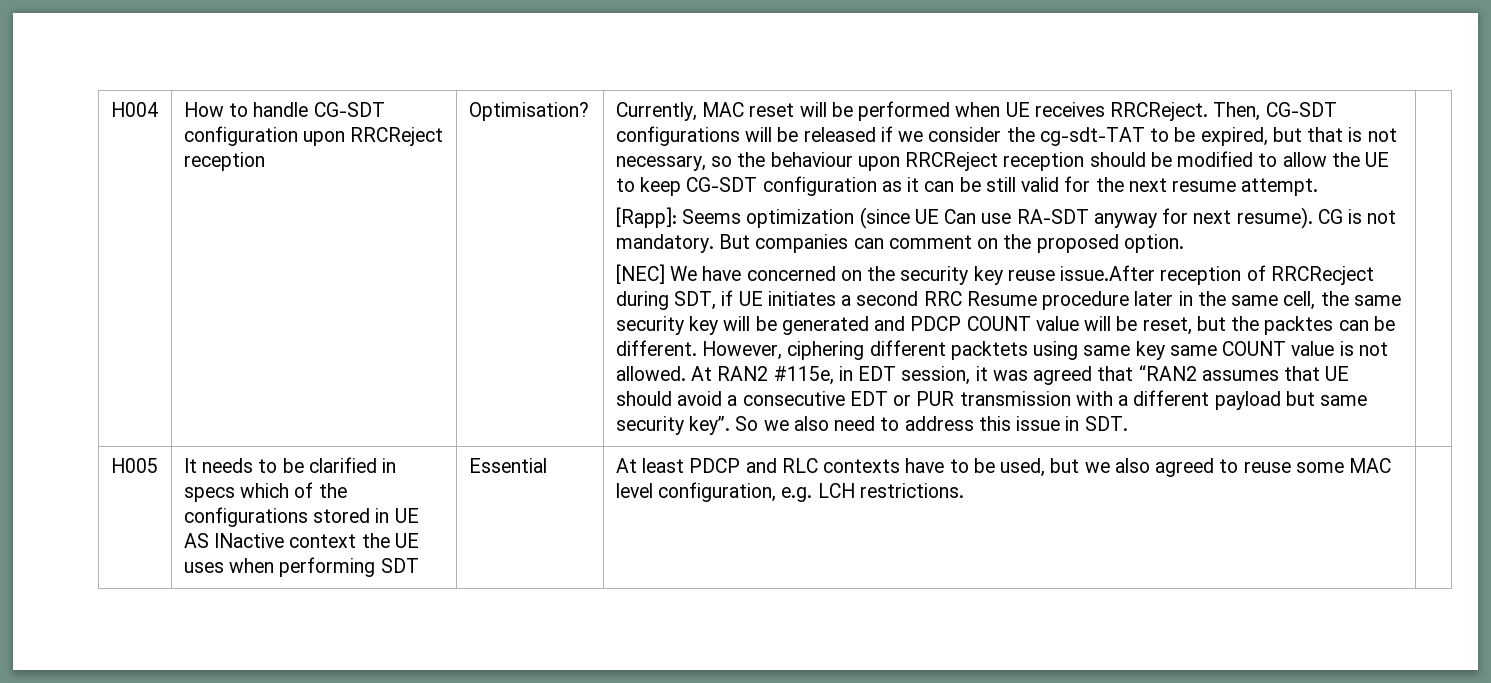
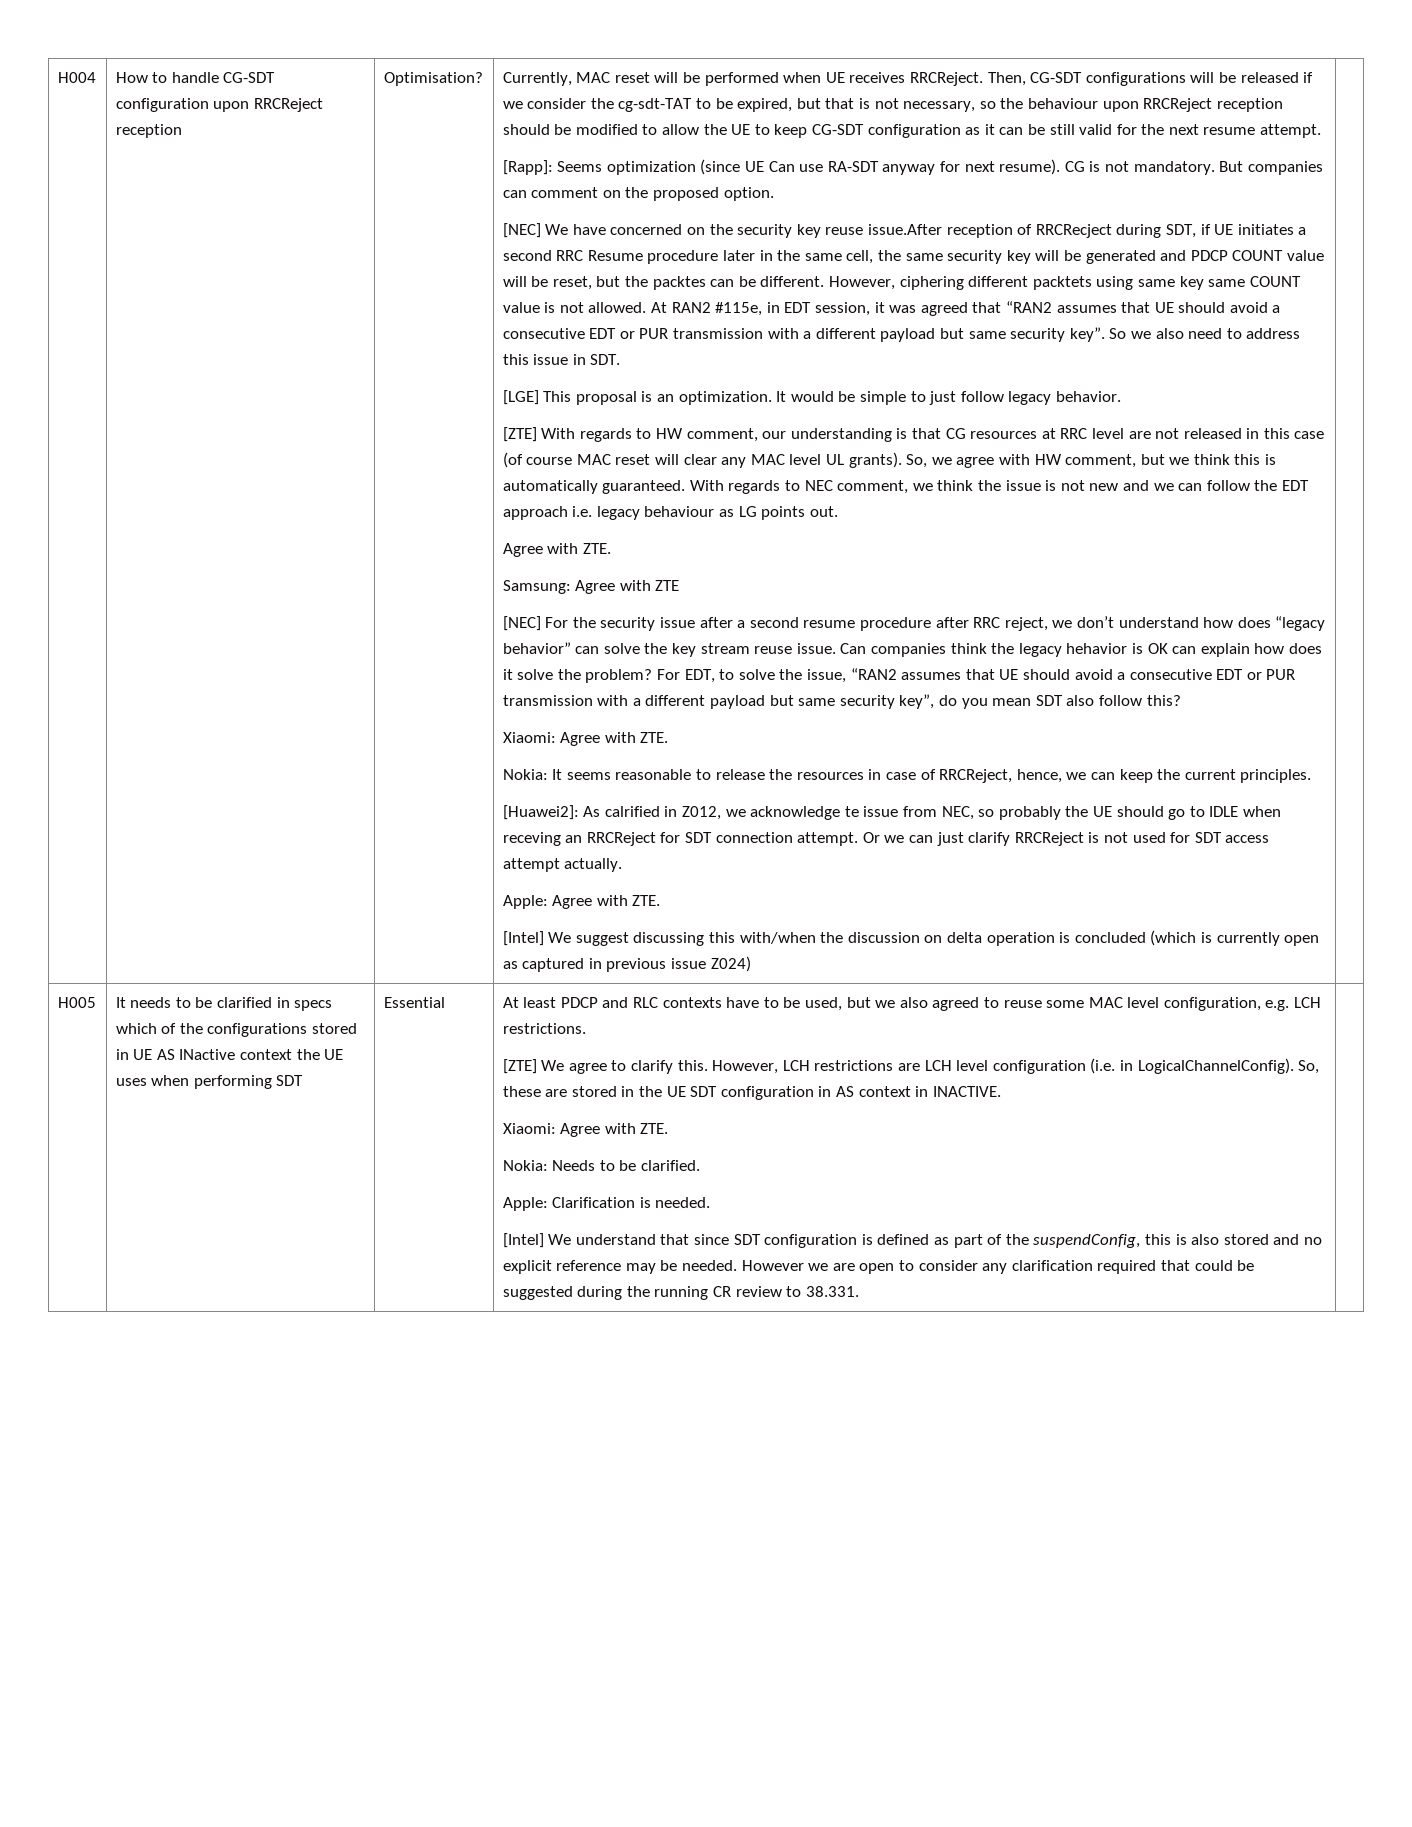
(1128, 423) none -> [502,390,1121,405] [502,427,1325,442] [502,452,1277,468] [502,480,1309,494] [502,506,838,520] [502,543,611,557] [502,580,680,594] [502,616,1326,631] [502,642,1322,657] [502,668,1296,683] [502,694,1181,709] [502,732,669,746] [502,769,1312,783] [502,805,1281,820] [502,832,1270,846] [502,858,623,872] [502,895,661,909] [502,930,1320,946] [502,956,751,972] // [LGE] This proposal is an optimization. It would be simple to just follow legacy behavior. // [ZTE] With regards to HW comment, our understanding is that CG resources at RRC level are not released in this case (of course MAC reset will clear any MAC level UL grants). So, we agree with HW comment, but we think this is automatically guaranteed. With regards to NEC comment, we think the issue is not new and we can follow the EDT approach i.e. legacy behaviour as LG points out. // Agree with ZTE. // Samsung: Agree with ZTE // [NEC] For the security issue after a second resume procedure after RRC reject, we don’t understand how does “legacy behavior” can solve the key stream reuse issue. Can companies think the legacy hehavior is OK can explain how does it solve the problem? For EDT, to solve the issue, “RAN2 assumes that UE should avoid a consecutive EDT or PUR transmission with a different payload but same security key”, do you mean SDT also follow this? // Xiaomi: Agree with ZTE. // Nokia: It seems reasonable to release the resources in case of RRCReject, hence, we can keep the current principles. // [Huawei2]: As calrified in Z012, we acknowledge te issue from NEC, so probably the UE should go to IDLE when receving an RRCReject for SDT connection attempt. Or we can just clarify RRCReject is not used for SDT access attempt actually. // Apple: Agree with ZTE. // [Intel] We suggest discussing this with/when the discussion on delta operation is concluded (which is currently open as captured in previous issue Z024)
(964, 490) none -> [502,1058,1320,1074] [502,1086,1001,1100] [502,1123,669,1137] [502,1160,701,1171] [502,1197,711,1211] [502,1233,1322,1248] [502,1260,1255,1274] [502,1286,859,1300] // [ZTE] We agree to clarify this. However, LCH restrictions are LCH level configuration (i.e. in LogicalChannelConfig). So, these are stored in the UE SDT configuration in AS context in INACTIVE. // Xiaomi: Agree with ZTE. // Nokia: Needs to be clarified. // Apple: Clarification is needed. // [Intel] We understand that since SDT configuration is defined as part of the suspendConfig, this is also stored and no explicit reference may be needed. However we are open to consider any clarification required that could be suggested during the running CR review to 38.331.

